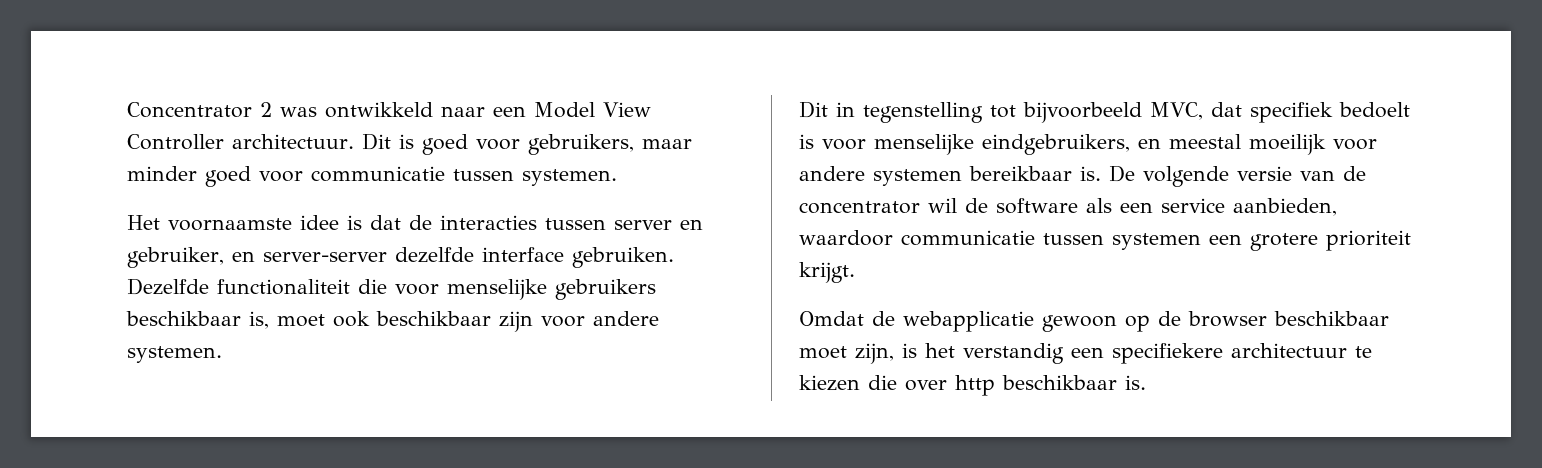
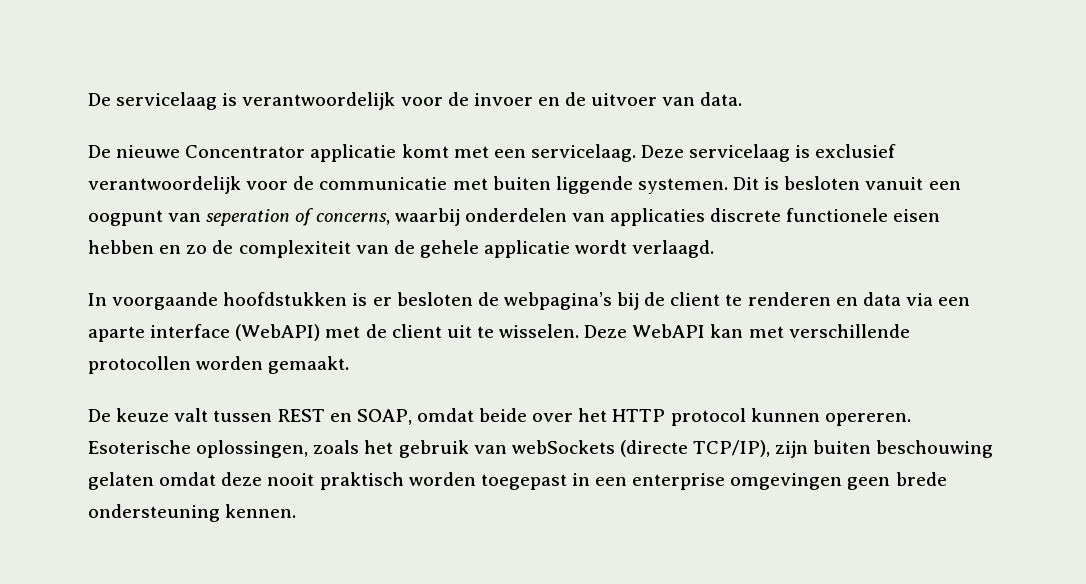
[127,102,651,118] [127,133,692,155] [127,166,617,187] [127,215,703,231] [127,247,674,268] [127,278,656,300] [126,311,659,332] [127,346,222,363] [799,101,1410,123] [799,134,1377,155] [799,165,1366,187] [799,198,1337,216] [799,230,1411,251] [799,262,855,283] [799,311,1389,332] [799,343,1372,364] [799,375,1146,396] Concentrator 2 was ontwikkeld naar een Model View Controller architectuur. Dit is goed voor gebruikers, maar minder goed voor communicatie tussen systemen. // Het voornaamste idee is dat de interacties tussen server en gebruiker, en server-server dezelfde interface gebruiken. Dezelfde functionaliteit die voor menselijke gebruikers beschikbaar is, moet ook beschikbaar zijn voor andere systemen. // Dit in tegenstelling tot bijvoorbeeld MVC, dat specifiek bedoelt is voor menselijke eindgebruikers, en meestal moeilijk voor andere systemen bereikbaar is. De volgende versie van de concentrator wil de software als een service aanbieden, waardoor communicatie tussen systemen een grotere prioriteit krijgt. // Omdat de webapplicatie gewoon op de browser beschikbaar moet zijn, is het verstandig een specifiekere architectuur te kiezen die over http beschikbaar is. -> [88,92,743,110] [88,144,897,162] [88,176,961,194] [88,208,941,226] [88,240,715,258] [88,292,971,310] [88,324,910,342] [88,356,350,374] [88,408,911,426] [88,440,994,458] [88,472,947,490] [88,504,297,522] De servicelaag is verantwoordelijk voor de invoer en de uitvoer van data. // De nieuwe Concentrator applicatie komt met een servicelaag. Deze servicelaag is exclusief verantwoordelijk voor de communicatie met buiten liggende systemen. Dit is besloten vanuit een oogpunt van seperation of concerns, waarbij onderdelen van applicaties discrete functionele eisen hebben en zo de complexiteit van de gehele applicatie wordt verlaagd. // In voorgaande hoofdstukken is er besloten de webpagina’s bij de client te renderen en data via een aparte interface (WebAPI) met de client uit te wisselen. Deze WebAPI kan met verschillende protocollen worden gemaakt. // De keuze valt tussen REST en SOAP, omdat beide over het HTTP protocol kunnen opereren. Esoterische oplossingen, zoals het gebruik van webSockets (directe TCP/IP), zijn buiten beschouwing gelaten omdat deze nooit praktisch worden toegepast in een enterprise omgevingen geen brede ondersteuning kennen.

